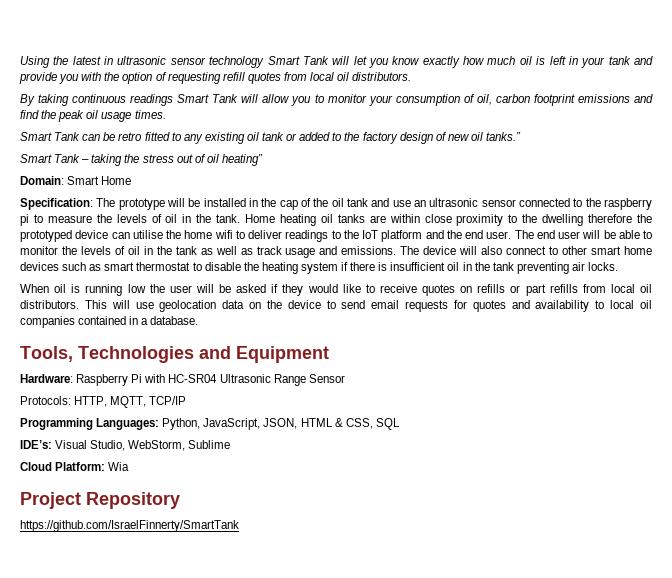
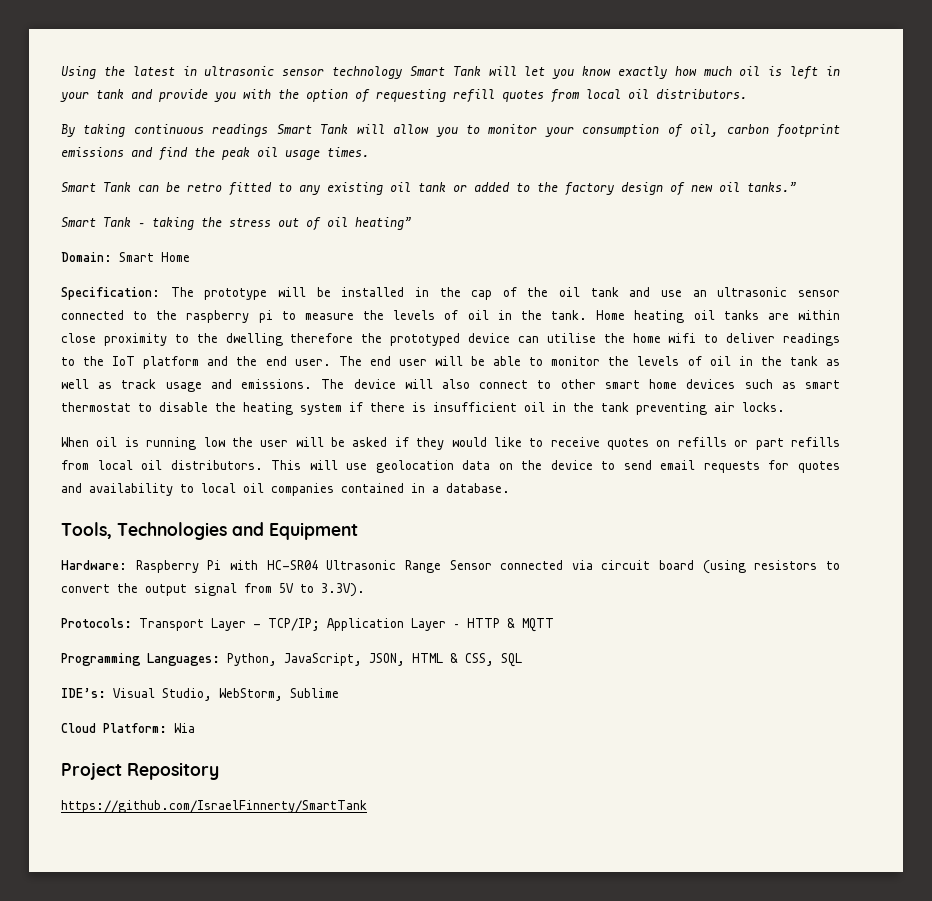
[20,396,187,408] // Protocols: HTTP, MQTT, TCP/IP -> [500,560,840,574] [61,583,365,597] [61,618,554,632] connected via circuit board (using resistors to convert the output signal from 5V to 3.3V). // Protocols: Transport Layer - TCP/IP; Application Layer – HTTP & MQTT

